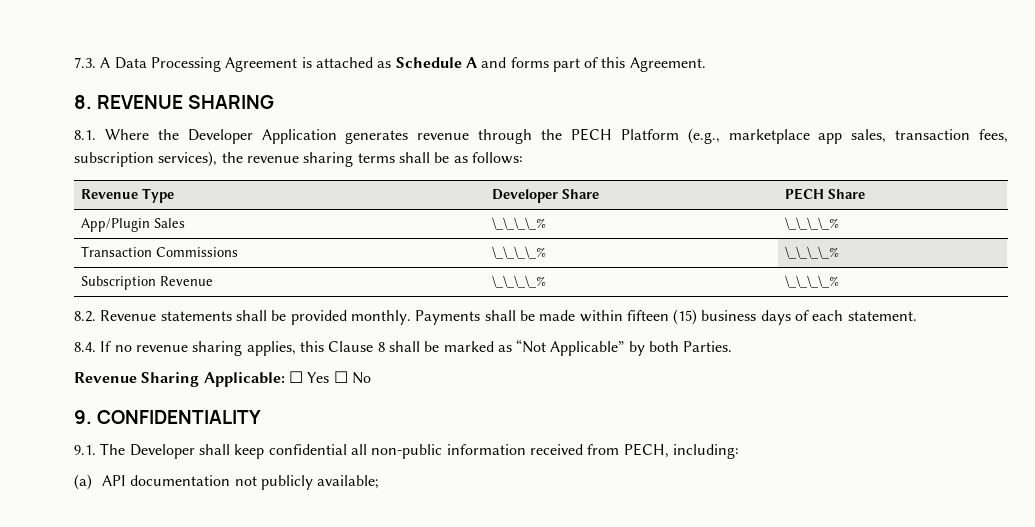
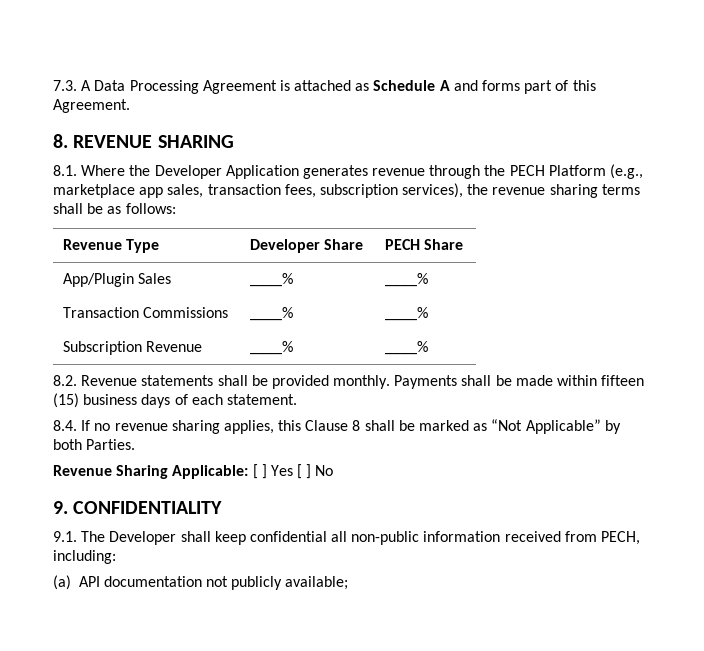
[492,217,547,230] [785,217,840,230] \_\_\_\_% | \_\_\_\_% -> [249,273,293,287] [384,273,428,287] ____% | ____%
[492,246,547,259] [785,246,840,259] \_\_\_\_% | \_\_\_\_% -> [249,307,293,321] [384,307,428,321] ____% | ____%
[492,275,547,288] [785,275,840,288] \_\_\_\_% | \_\_\_\_% -> [249,341,293,355] [384,341,428,355] ____% | ____%
[288,371,348,383] ☐ Yes ☐ -> [252,464,312,479] [ ] Yes [ ]

